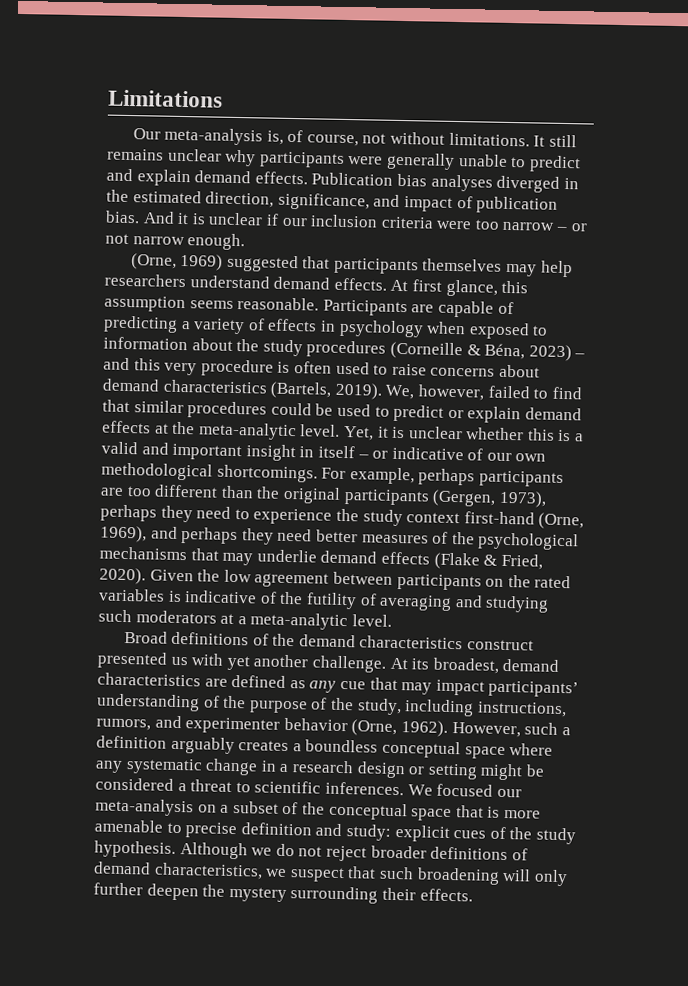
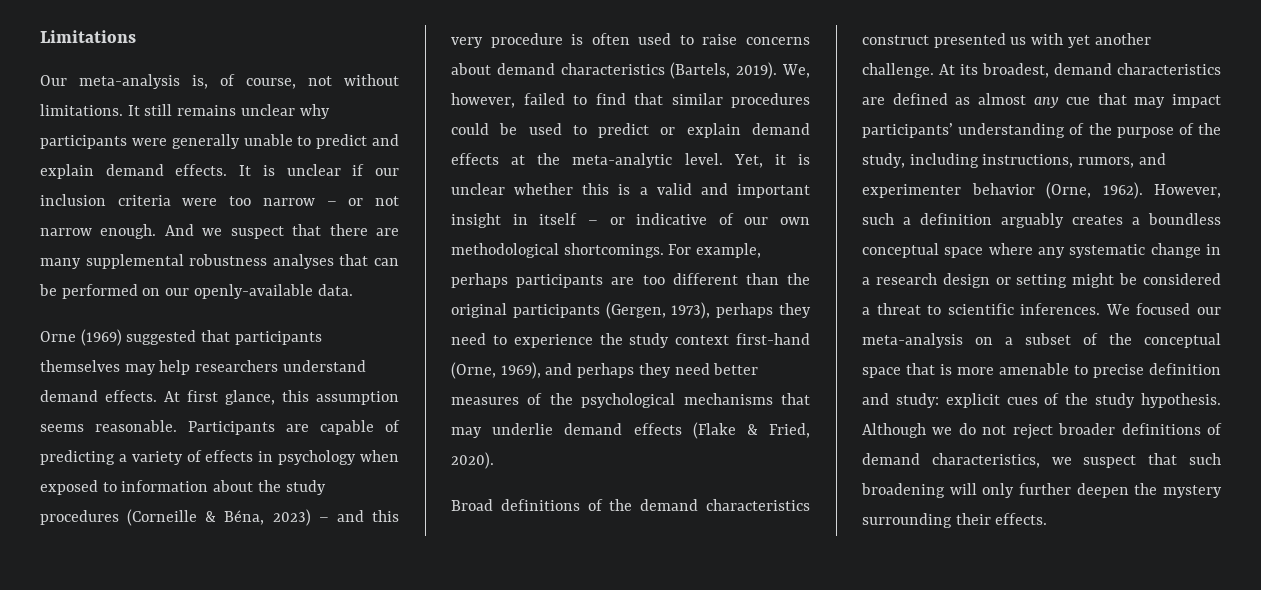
[311,172,579,193] [106,189,559,214] [105,210,190,225] Publication bias analyses diverged in the estimated direction, significance, and impact of publication bias. And it -> [239,165,252,176] It
[130,253,224,271] // (Orne, 1969) -> [164,224,400,239] [40,254,399,269] [39,284,353,299] [40,329,122,346] And we suspect that there are many supplemental robustness analyses that can be performed on our openly-available data. // Orne (1969)
[149,569,572,591] [98,588,550,613] [98,609,392,631] Given the low agreement between participants on the rated variables is indicative of the futility of averaging and studying such moderators at a meta-analytic level. -> (494, 460) none
(306, 684) none -> [977,93,1026,105] almost

